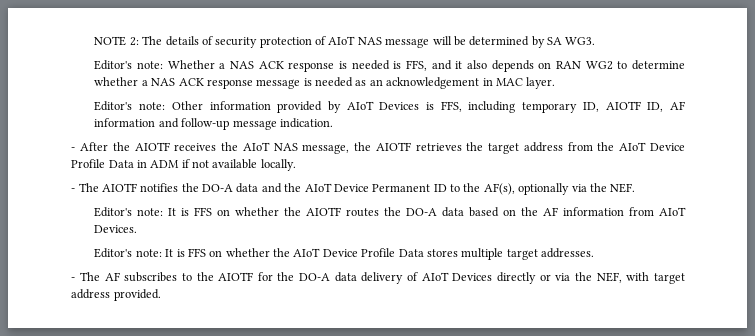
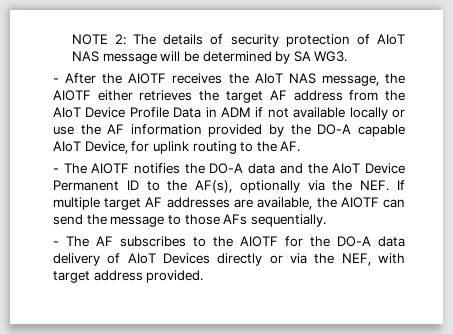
[94,60,685,72] [94,77,556,89] [94,101,685,113] [94,118,333,130] // Editor's note: Whether a NAS ACK response is needed is FFS, and it also depends on RAN WG2 to determine whether a NAS ACK response message is needed as an acknowledgement in MAC layer. // Editor's note: Other information provided by AIoT Devices is FFS, including temporary ID, AIOTF ID, AF information and follow-up message indication. -> (348, 56) none
(411, 146) none -> [97,90,133,101] either
(520, 148) none -> [269,90,287,100] AF
[260,159,296,171] locally. -> [349,107,405,120] [52,124,405,137] [52,141,301,154] locally or use the AF information provided by the DO-A capable AIoT Device, for uplink routing to the AF.
[94,207,687,217] [94,225,138,233] [94,248,595,260] // Editor's note: It is FFS on whether the AIOTF routes the DO-A data based on the AF information from AIoT Devices. // Editor's note: It is FFS on whether the AIoT Device Profile Data stores multiple target addresses. -> [397,180,406,190] [52,197,405,210] [52,214,326,227] If multiple target AF addresses are available, the AIOTF can send the message to those AFs sequentially.

